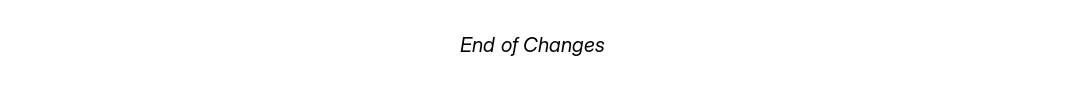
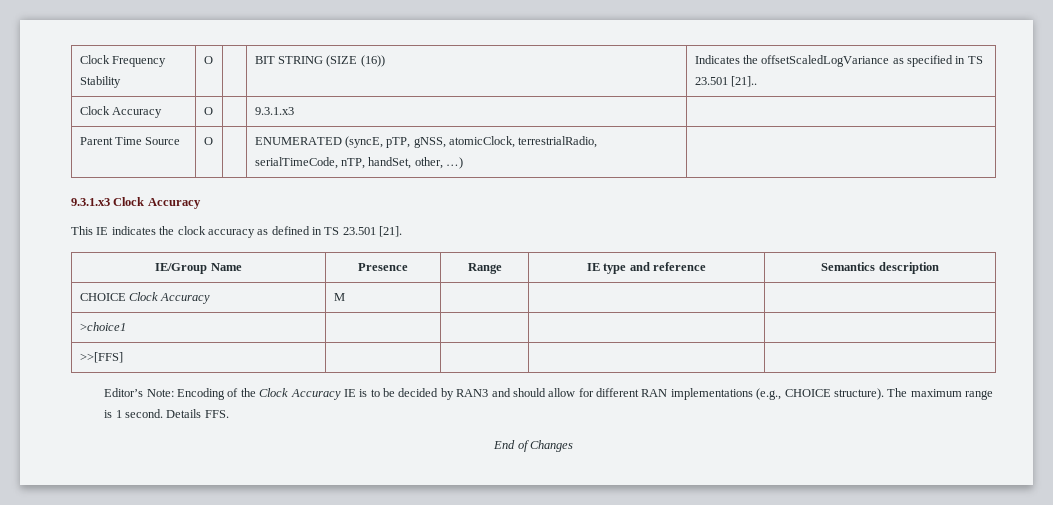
(459, 44) none -> [79,55,166,67] [79,76,121,88] [203,56,213,64] [254,55,385,67] [694,55,983,67] [694,76,757,87] [79,106,162,118] [203,107,213,115] [254,107,294,115] [79,137,181,145] [203,137,213,145] [254,136,598,148] [254,157,463,169] [71,197,201,209] [71,226,403,238] [155,263,242,274] [358,263,408,271] [467,263,502,274] [586,262,707,274] [821,262,939,274] [79,292,211,304] [333,293,345,301] [79,322,126,331] [79,352,123,363] [104,388,994,400] [104,409,229,418] Clock Frequency Stability | O | | BIT STRING (SIZE (16)) | Indicates the offsetScaledLogVariance as specified in TS 23.501 [21].. // Clock Accuracy | O | | 9.3.1.x3 | // Parent Time Source | O | | ENUMERATED (syncE, pTP, gNSS, atomicClock, terrestrialRadio, serialTimeCode, nTP, handSet, other, …) | // 9.3.1.x3 Clock Accuracy // This IE indicates the clock accuracy as defined in TS 23.501 [21]. // IE/Group Name | Presence | Range | IE type and reference | Semantics description // CHOICE Clock Accuracy | M | | | // >choice1 | | | | // >>[FFS] | | | | // Editor’s Note: Encoding of the Clock Accuracy IE is to be decided by RAN3 and should allow for different RAN implementations (e.g., CHOICE structure). The maximum range is 1 second. Details FFS. //

